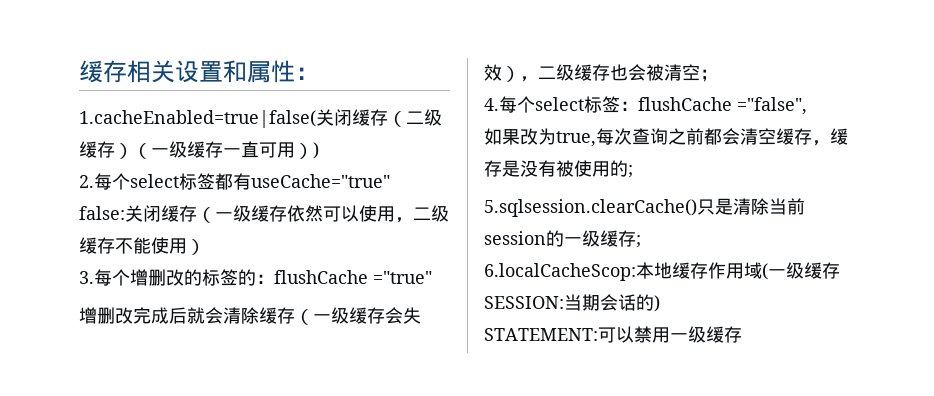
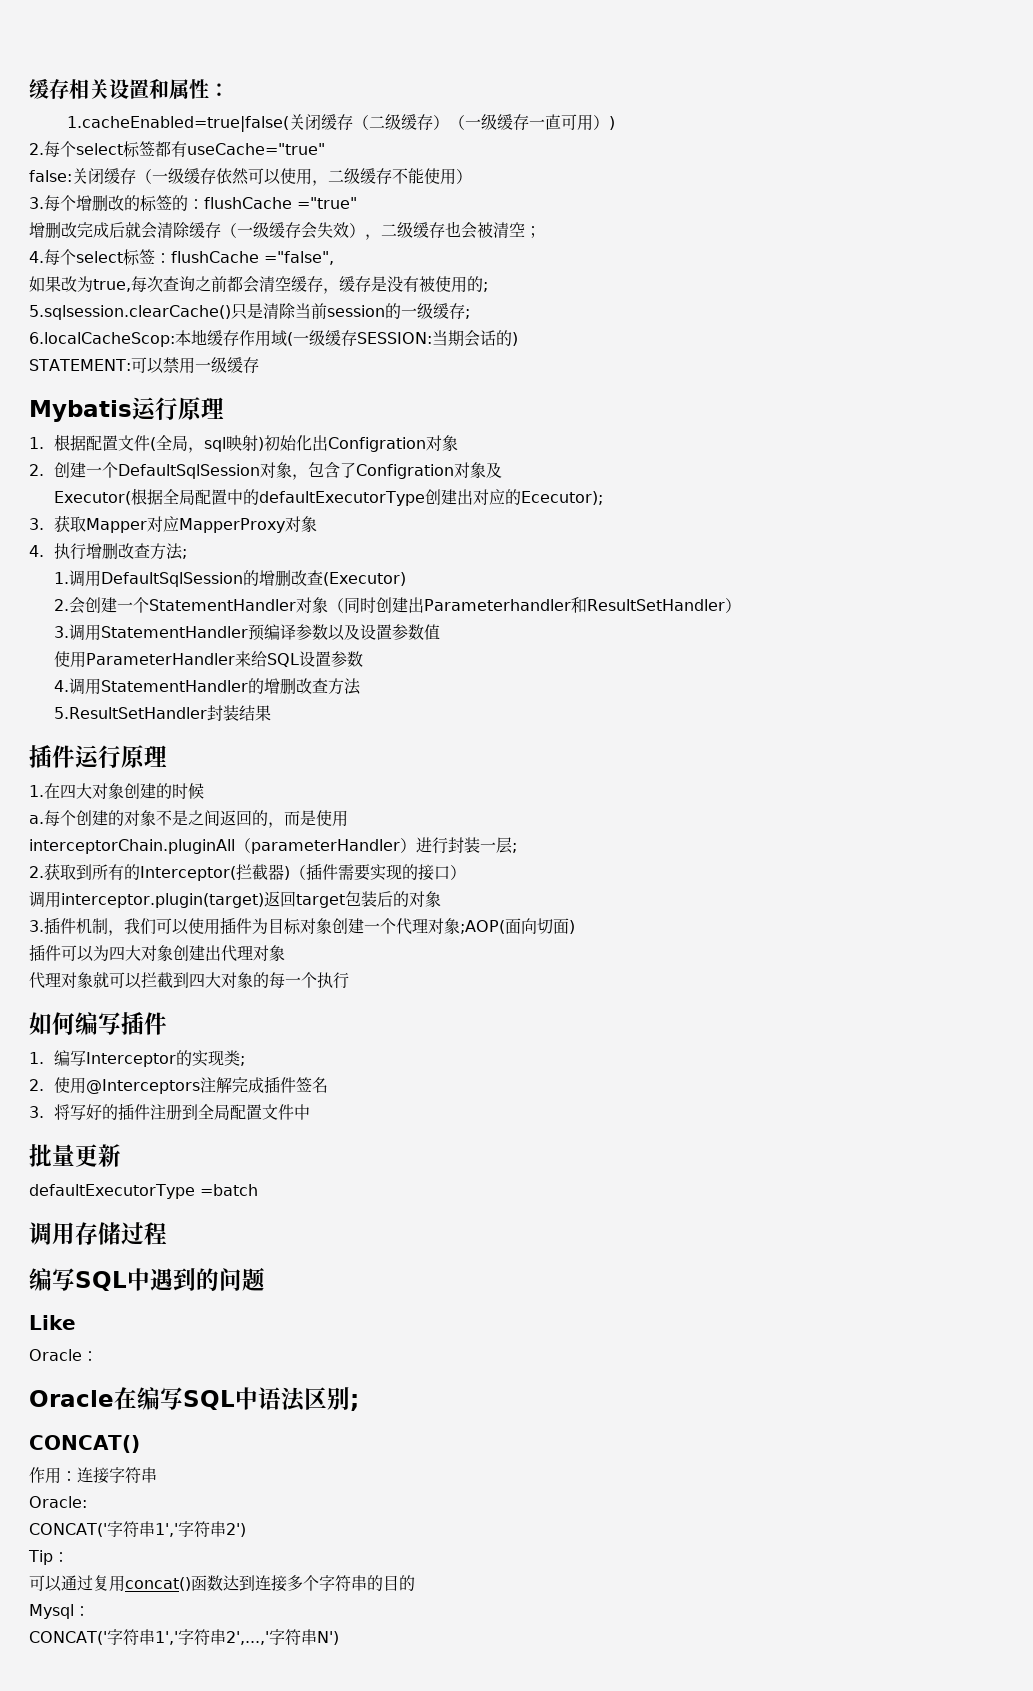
(742, 334) none -> [29,397,224,422] [29,434,459,453] [29,462,503,480] [54,488,604,506] [29,515,318,533] [29,543,188,560] [54,570,407,587] [54,597,742,614] [54,624,441,641] [54,651,364,668] [54,678,362,695] [54,705,272,721] [29,745,167,769] [29,783,204,799] [29,810,348,828] [29,837,517,854] [29,863,466,881] [29,891,441,908] [29,917,575,936] [29,944,285,962] [29,972,349,989] [29,1012,167,1035] [29,1050,246,1067] [29,1076,329,1094] [29,1103,311,1120] [29,1144,121,1167] [29,1184,258,1199] [29,1222,167,1245] [29,1267,265,1291] [29,1315,76,1330] [29,1349,98,1361] [29,1387,359,1412] [29,1435,140,1453] [29,1467,157,1484] [29,1496,87,1508] [29,1521,246,1537] [28,1550,69,1565] [29,1575,415,1592] [29,1604,90,1619] [29,1629,339,1645] // Mybatis运行原理 // 1.根据配置文件(全局，sql映射)初始化出Configration对象 // 2.创建一个DefaultSqlSession对象，包含了Configration对象及 // Executor(根据全局配置中的defaultExecutorType创建出对应的Ececutor); // 3.获取Mapper对应MapperProxy对象 // 4.执行增删改查方法; // 1.调用DefaultSqlSession的增删改查(Executor) // 2.会创建一个StatementHandler对象（同时创建出Parameterhandler和ResultSetHandler） // 3.调用StatementHandler预编译参数以及设置参数值 // 使用ParameterHandler来给SQL设置参数 // 4.调用StatementHandler的增删改查方法 // 5.ResultSetHandler封装结果 // 插件运行原理 // 1.在四大对象创建的时候 // a.每个创建的对象不是之间返回的，而是使用 // interceptorChain.pluginAll（parameterHandler）进行封装一层; // 2.获取到所有的Interceptor(拦截器)（插件需要实现的接口） // 调用interceptor.plugin(target)返回target包装后的对象 // 3.插件机制，我们可以使用插件为目标对象创建一个代理对象;AOP(面向切面) // 插件可以为四大对象创建出代理对象 // 代理对象就可以拦截到四大对象的每一个执行 // 如何编写插件 // 1.编写Interceptor的实现类; // 2.使用@Interceptors注解完成插件签名 // 3.将写好的插件注册到全局配置文件中 // 批量更新 // defaultExecutorType =batch // 调用存储过程 // 编写SQL中遇到的问题 // Like // Oracle： // Oracle在编写SQL中语法区别; // CONCAT() // 作用：连接字符串 // Oracle: // CONCAT('字符串1','字符串2') // Tip： // 可以通过复用concat()函数达到连接多个字符串的目的 // Mysql： // CONCAT('字符串1','字符串2',...,'字符串N')

